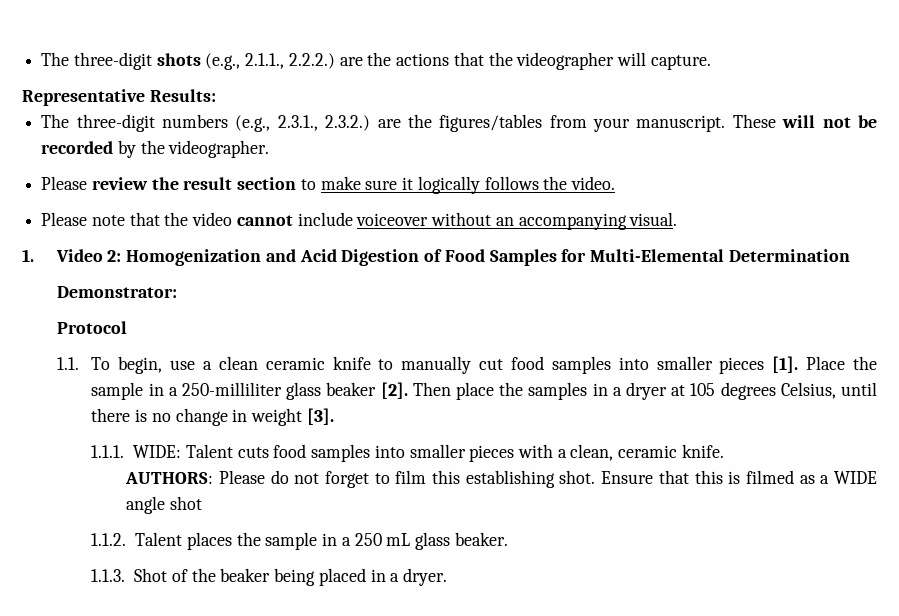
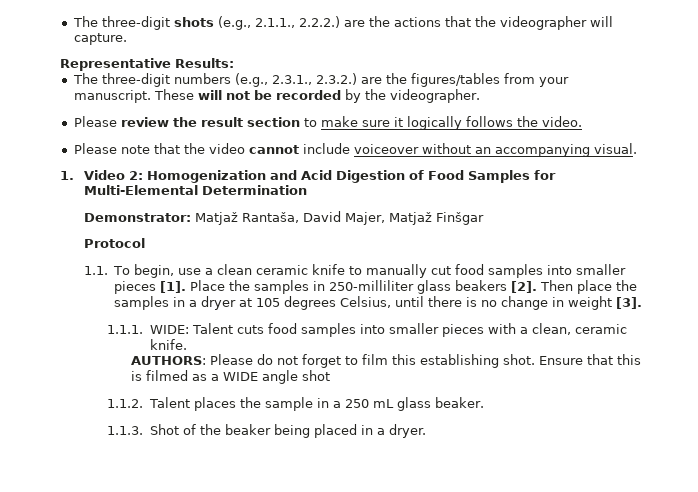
(177, 292) none -> [194,211,484,225] Matjaž Rantaša, David Majer, Matjaž Finšgar
[91,382,178,400] sample in a -> [253,280,325,294] samples in
[326,382,377,396] beaker -> [454,280,507,291] beakers

